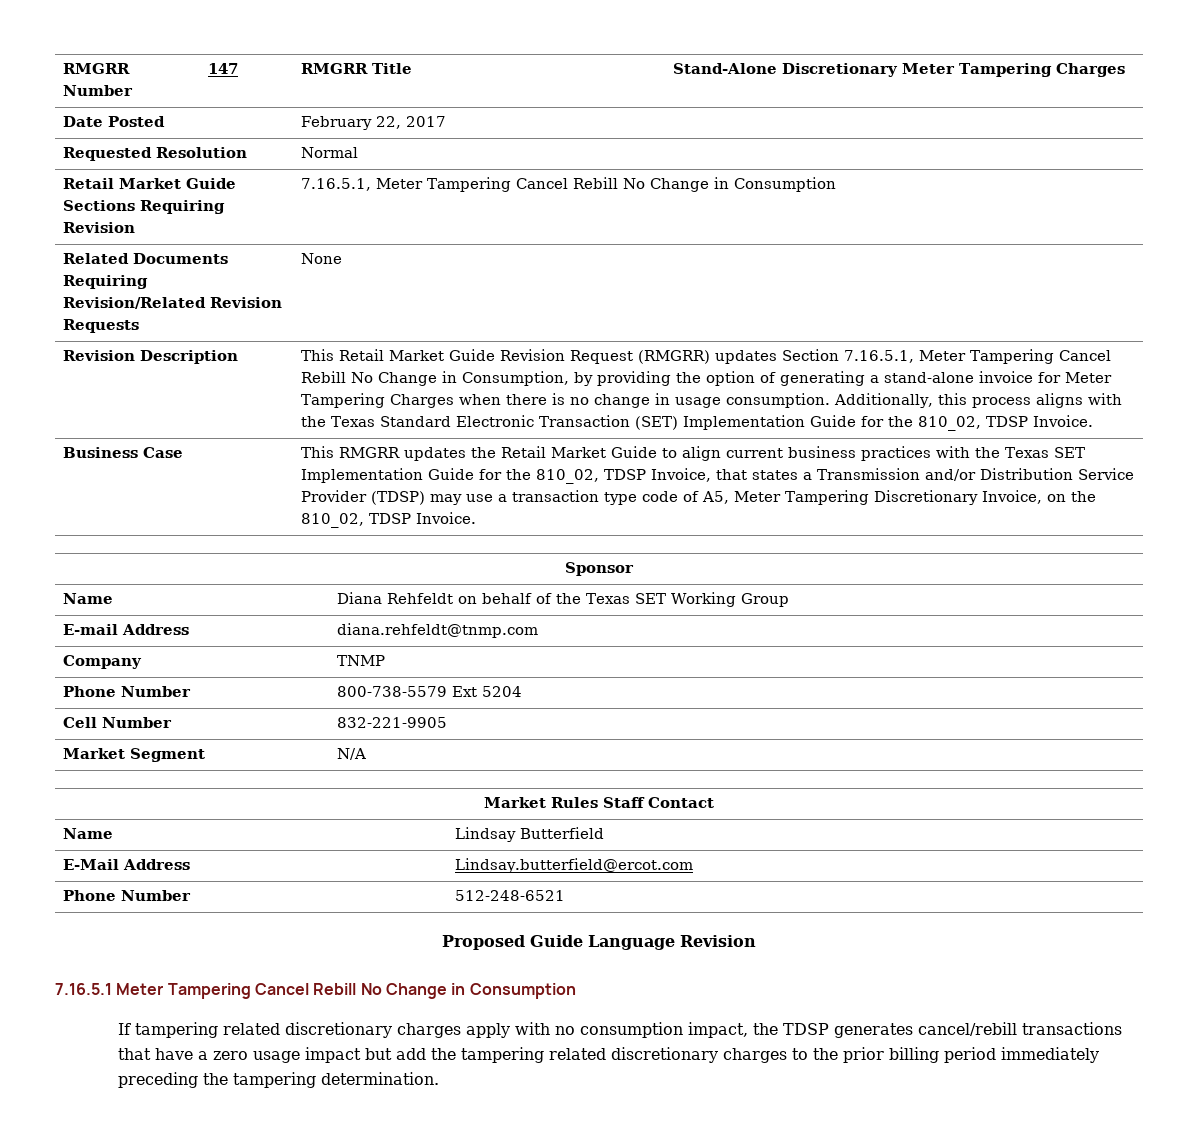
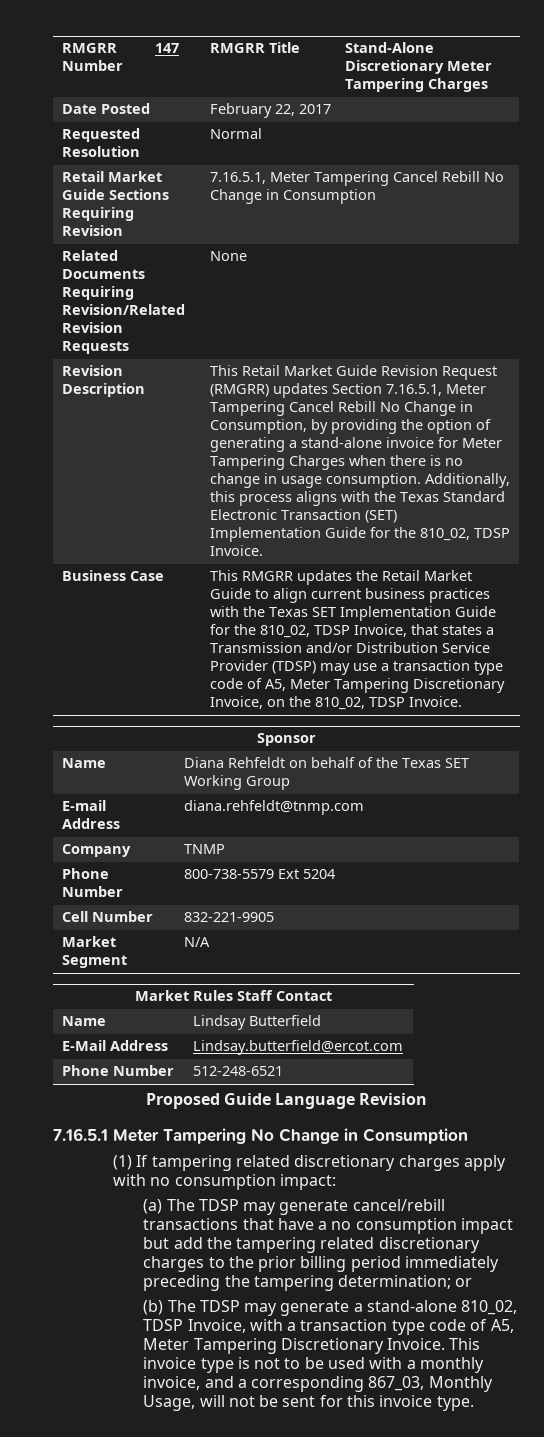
[254,983,576,999] Cancel Rebill No Change in Consumption // -> [251,1128,468,1144] [113,1155,133,1170] No Change in Consumption // (1)
[688,1022,914,1038] impact, the TDSP generates -> [280,1174,337,1190] [143,1199,349,1215] impact: // (a) The TDSP may generate
[213,1051,301,1063] zero usage -> [331,1218,457,1234] no consumption
[321,1072,440,1085] determination. -> [338,1275,473,1289] [143,1300,518,1316] [143,1319,514,1335] [143,1338,481,1354] [143,1357,485,1373] [143,1376,493,1392] [143,1395,474,1411] determination; or // (b) The TDSP may generate a stand-alone 810_02, TDSP Invoice, with a transaction type code of A5, Meter Tampering Discretionary Invoice. This invoice type is not to be used with a monthly invoice, and a corresponding 867_03, Monthly Usage, will not be sent for this invoice type.

